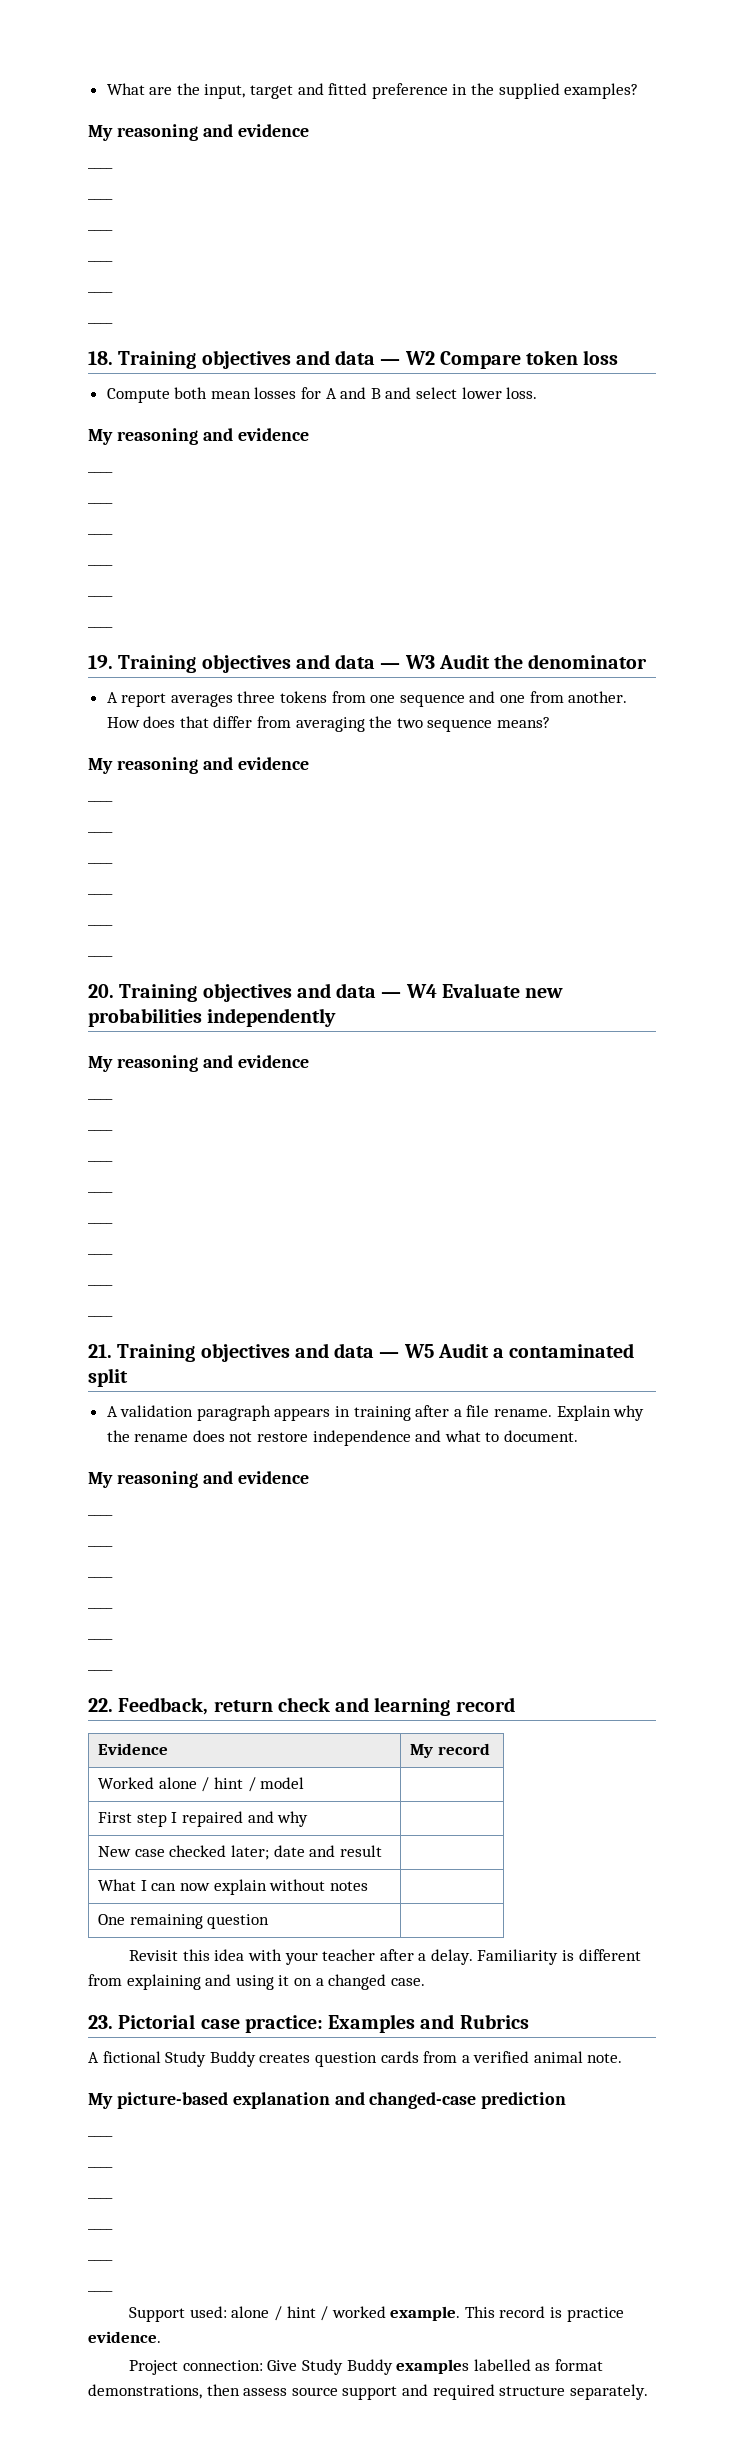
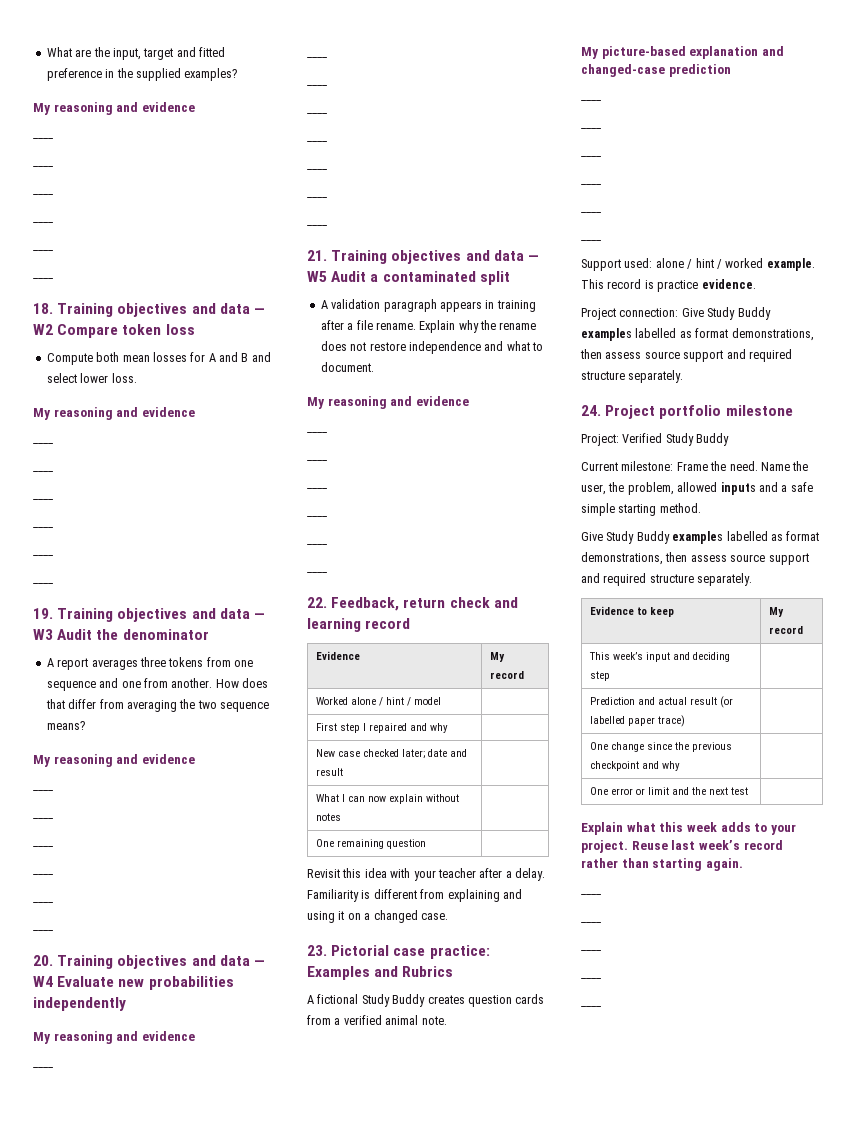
(648, 2392) none -> [581,405,793,419] [581,433,730,446] [581,461,809,471] [581,482,813,495] [581,503,701,516] [581,531,820,544] [581,552,809,565] [581,573,753,586] [589,606,674,617] [768,607,784,617] [768,626,803,634] [588,652,730,662] [589,671,610,681] [589,696,733,708] [589,715,685,727] [589,742,732,752] [589,761,680,771] [589,787,748,795] [581,822,796,835] [581,840,783,853] [581,858,743,871] [581,894,601,895] [581,922,601,923] [581,950,601,951] [581,978,601,979] [581,1006,601,1007] // 24. Project portfolio milestone // Project: Verified Study Buddy // Current milestone: Frame the need. Name the user, the problem, allowed inputs and a safe simple starting method. // Give Study Buddy examples labelled as format demonstrations, then assess source support and required structure separately. // Evidence to keep | My record // This week’s input and deciding step | // Prediction and actual result (or labelled paper trace) | // One change since the previous checkpoint and why | // One error or limit and the next test | // Explain what this week adds to your project. Reuse last week’s record rather than starting again. // ____ // ____ // ____ // ____ // ____

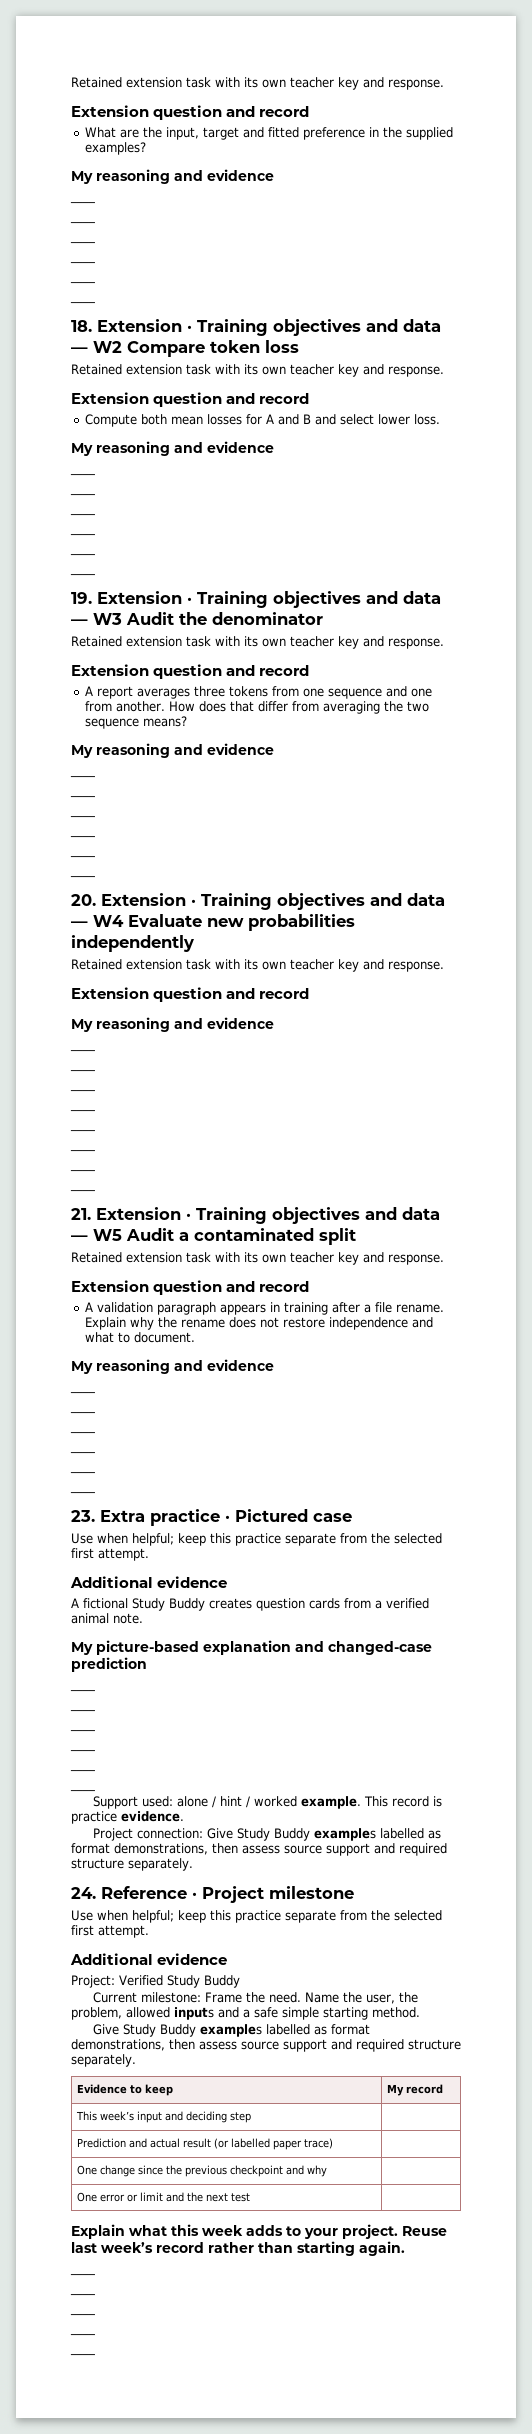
(46, 52) none -> [71,77,444,90] [71,105,310,120] Retained extension task with its own teacher key and response. // Extension question and record //
(53, 308) none -> [97,319,192,332] Extension ·
(195, 329) none -> [71,364,444,377] [71,392,310,407] // Retained extension task with its own teacher key and response. // Extension question and record
(53, 613) none -> [97,591,192,604] Extension ·
(209, 634) none -> [71,636,444,649] [71,664,310,679] // Retained extension task with its own teacher key and response. // Extension question and record
(53, 960) none -> [101,893,196,906] Extension ·
(126, 1004) none -> [71,959,444,972] [71,987,310,1002] // Retained extension task with its own teacher key and response. // Extension question and record
(327, 255) none -> [96,1207,191,1220] Extension ·
(510, 278) none -> [71,1252,444,1265] [71,1280,310,1295] // Retained extension task with its own teacher key and response. // Extension question and record
[307,597,518,611] [307,618,411,632] [315,651,360,660] [489,652,505,662] [489,671,524,679] [315,697,441,706] [315,723,448,733] [315,749,467,759] [315,768,343,776] [315,794,459,804] [315,813,341,821] [315,839,426,849] [307,868,545,881] [307,889,522,902] [307,910,448,923] [307,945,490,959] [307,966,454,980] 22. Feedback, return check and learning record // Evidence | My record // Worked alone / hint / model | // First step I repaired and why | // New case checked later; date and result | // What I can now explain without notes | // One remaining question | // Revisit this idea with your teacher after a delay. Familiarity is different from explaining and using it on a changed case. // 23. Pictorial case practice: Examples and Rubrics -> [71,1509,352,1526] [71,1533,442,1546] [71,1548,149,1561] [70,1576,228,1588] 23. Extra practice · Pictured case // Use when helpful; keep this practice separate from the selected first attempt. // Additional evidence
[605,405,793,419] Project portfolio milestone -> [101,1886,354,1903] [71,1910,442,1923] [71,1925,149,1938] [70,1953,228,1965] Reference · Project milestone // Use when helpful; keep this practice separate from the selected first attempt. // Additional evidence

